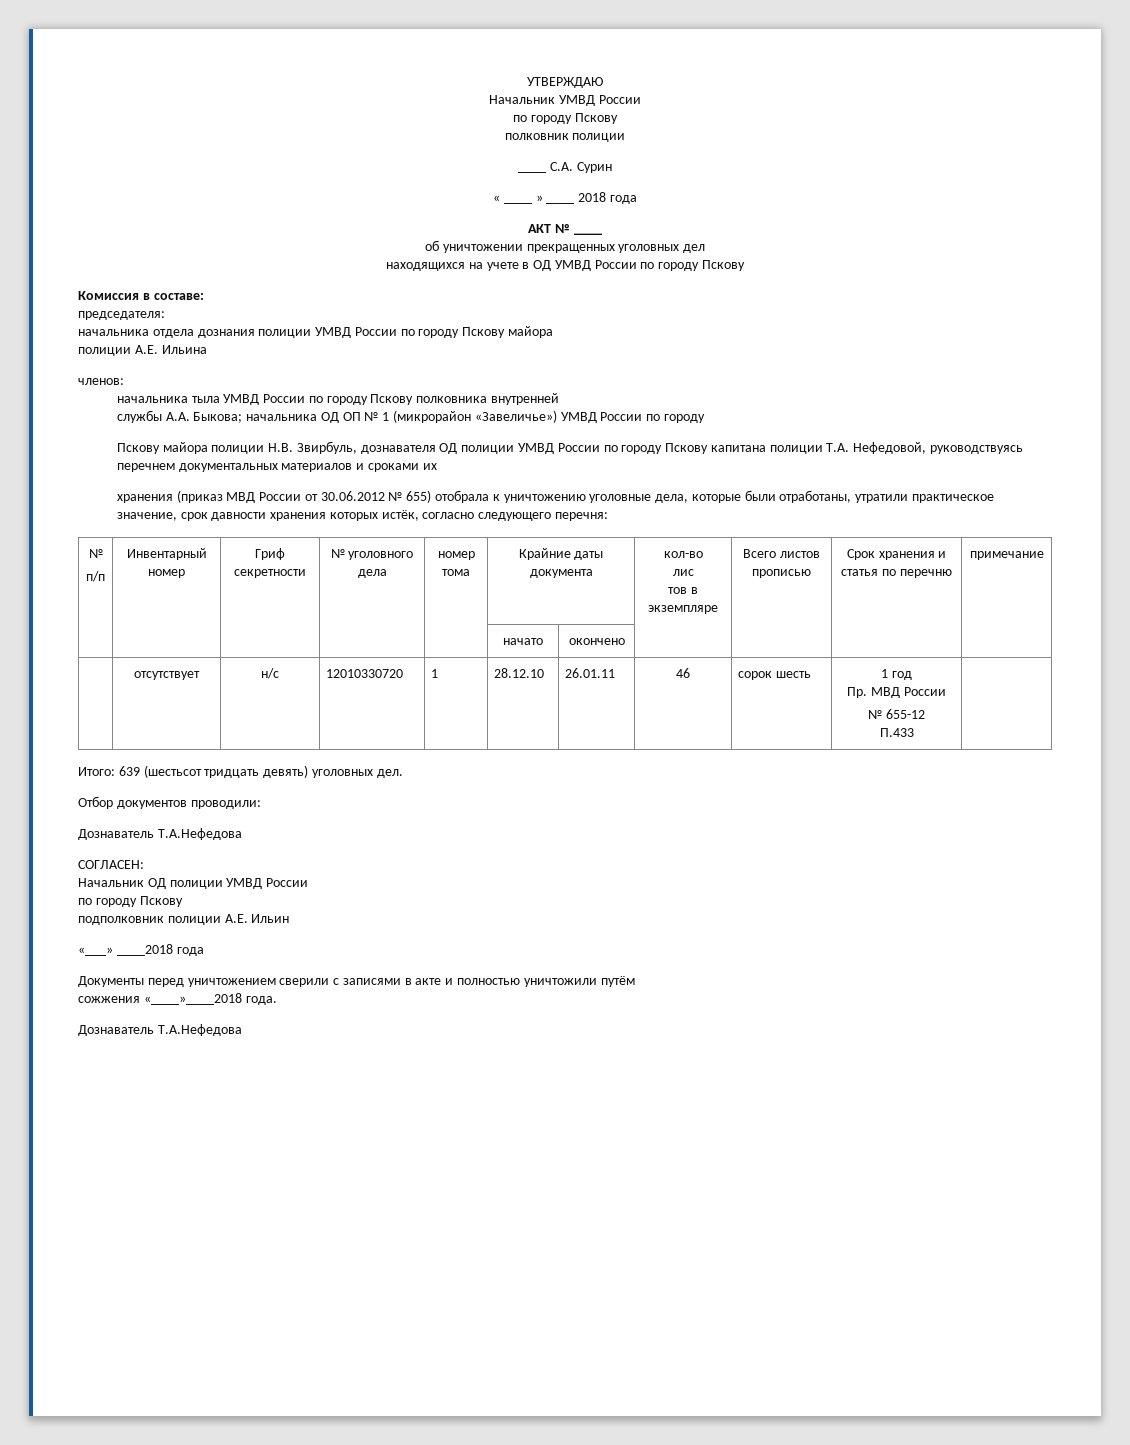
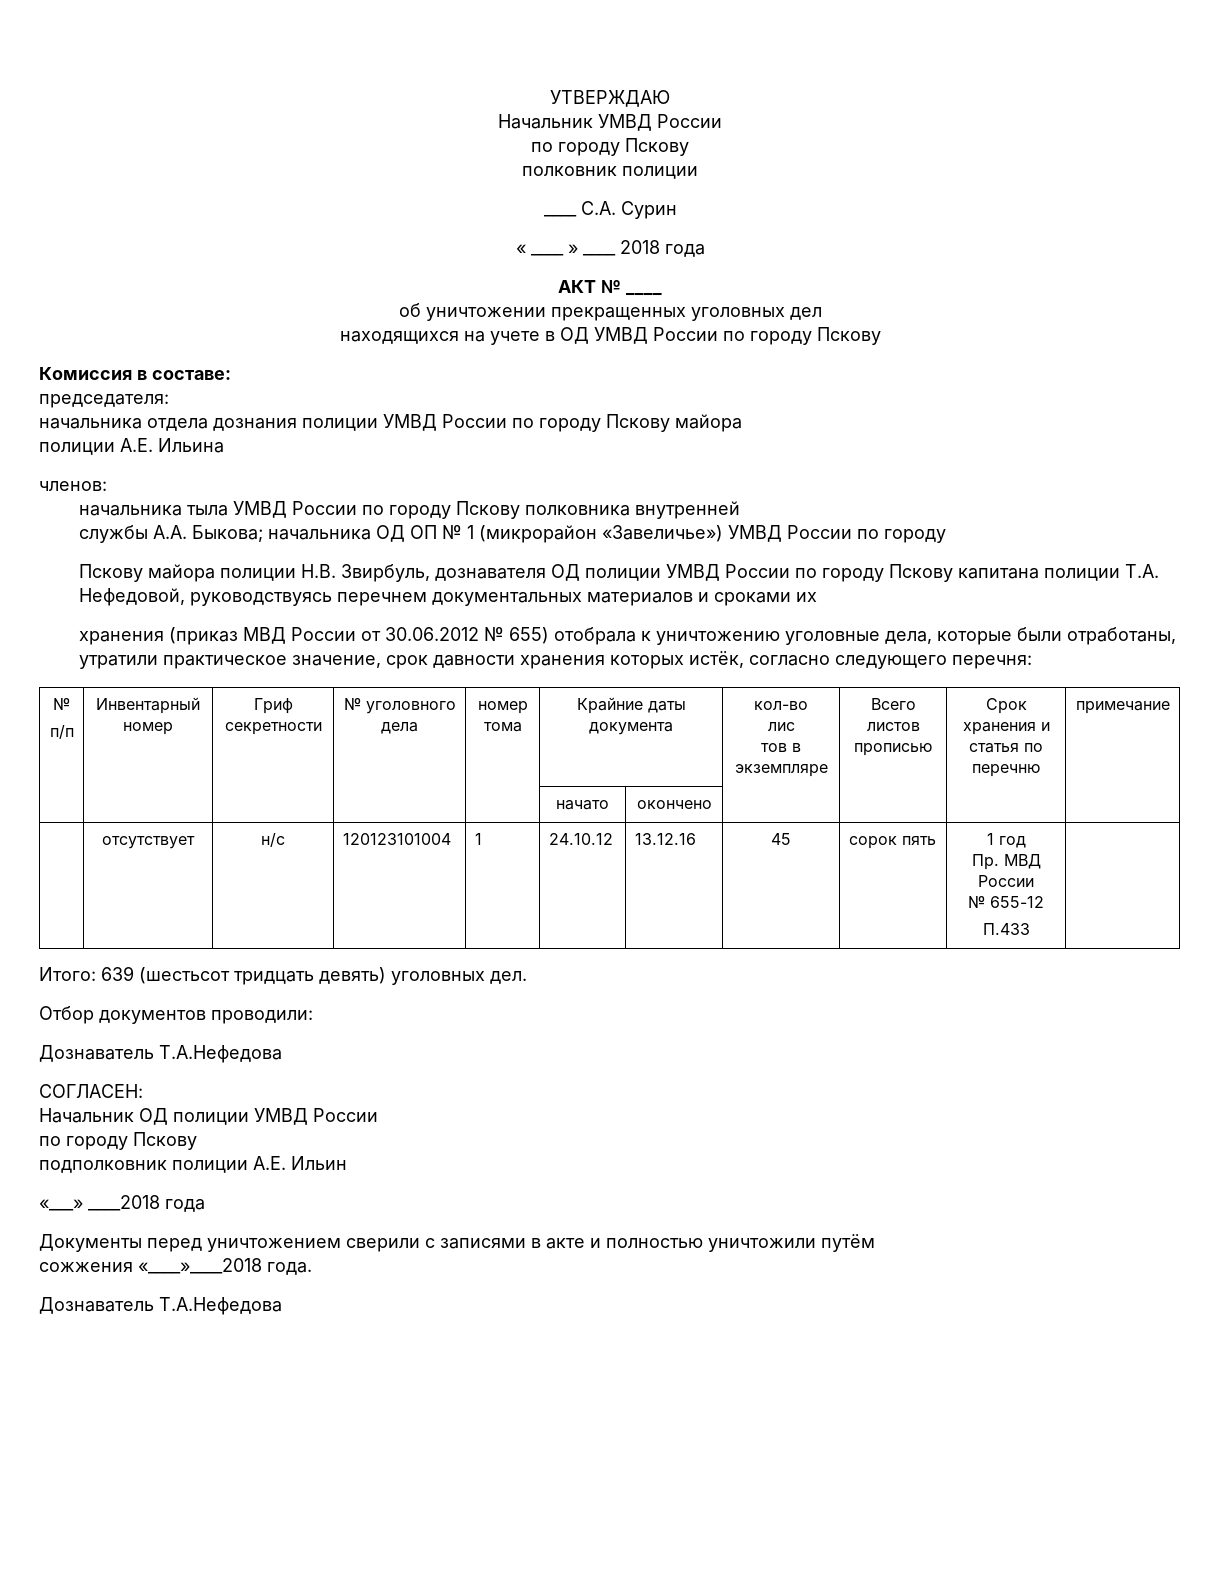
[326,669,404,678] [431,669,439,678] [494,668,545,678] [565,668,616,678] [676,668,690,678] 12010330720 | 1 | 28.12.10 | 26.01.11 | 46 -> [342,833,451,845] [474,833,482,845] [548,833,613,845] [634,833,696,845] [771,833,791,845] 120123101004 | 1 | 24.10.12 | 13.12.16 | 45
[776,671,812,678] шесть -> [901,836,936,845] пять

